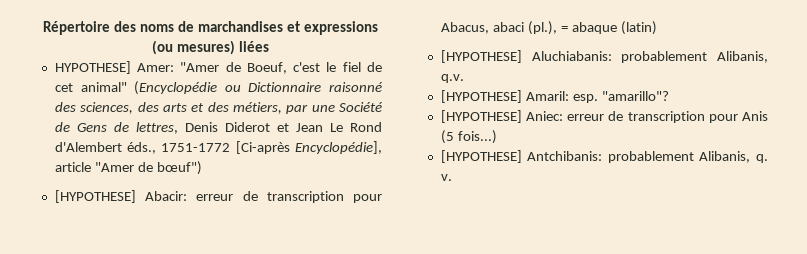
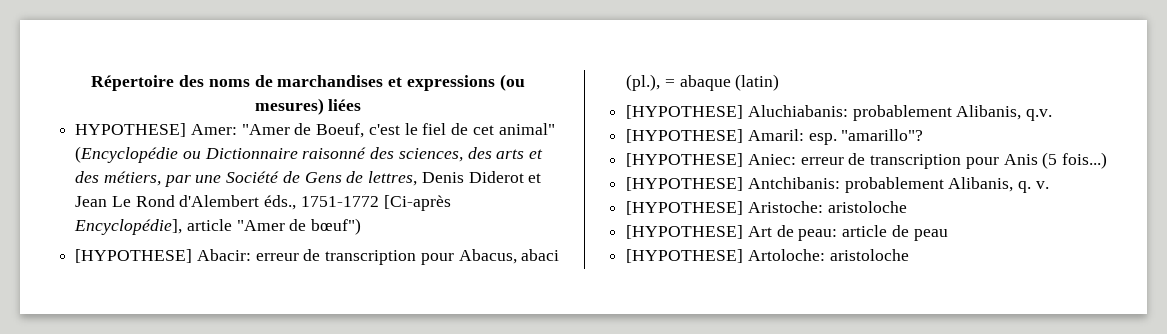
(452, 177) none -> [626,201,907,215] [626,225,948,241] [626,249,909,263] // [HYPOTHESE] Aristoche: aristoloche // [HYPOTHESE] Art de peau: article de peau // [HYPOTHESE] Artoloche: aristoloche

